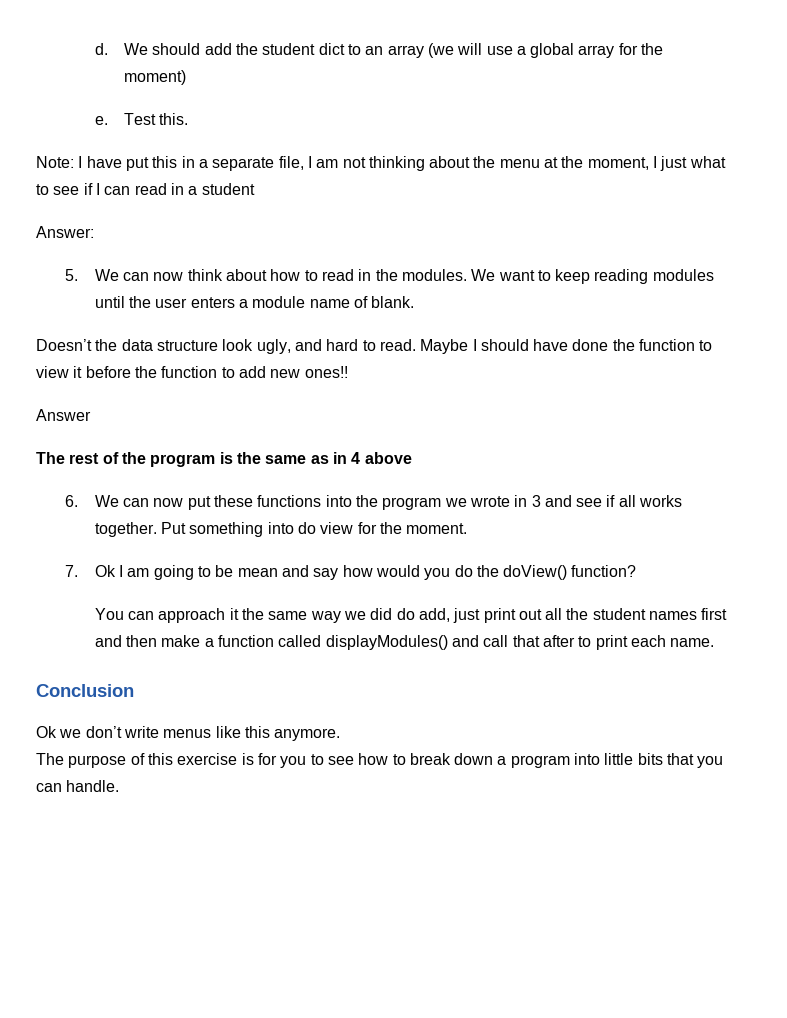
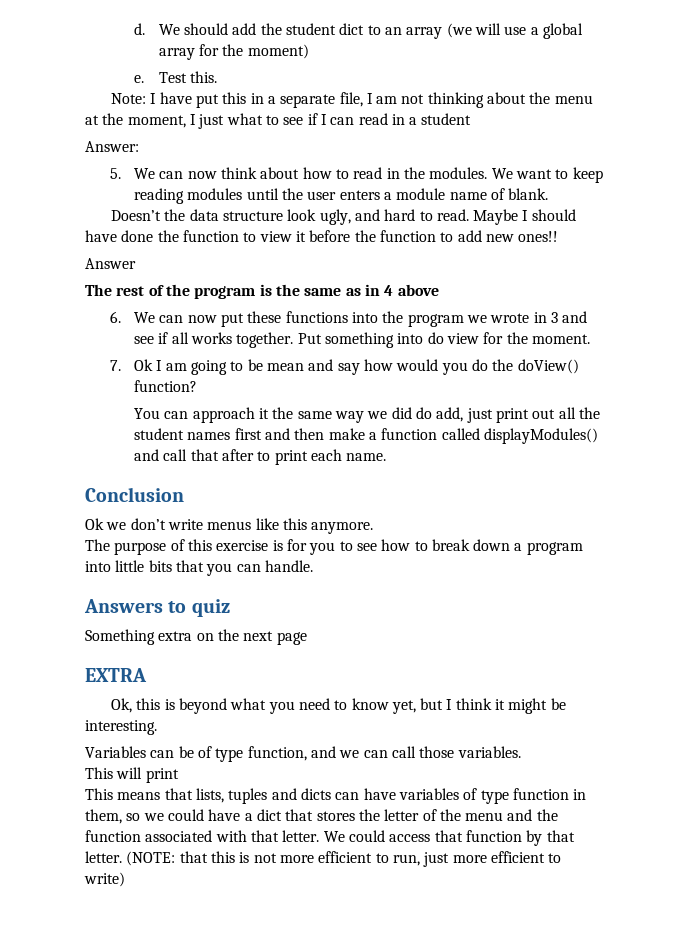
(120, 786) none -> [84,599,230,617] [85,629,307,645] [85,668,147,682] [110,698,566,714] [85,720,157,735] [85,746,521,762] [85,767,179,783] [85,788,587,804] [85,809,558,824] [85,830,575,846] [85,851,562,867] [84,872,125,887] // Answers to quiz // Something extra on the next page // EXTRA // Ok, this is beyond what you need to know yet, but I think it might be interesting. // Variables can be of type function, and we can call those variables. // This will print // This means that lists, tuples and dicts can have variables of type function in them, so we could have a dict that stores the letter of the menu and the function associated with that letter. We could access that function by that letter. (NOTE: that this is not more efficient to run, just more efficient to write)

